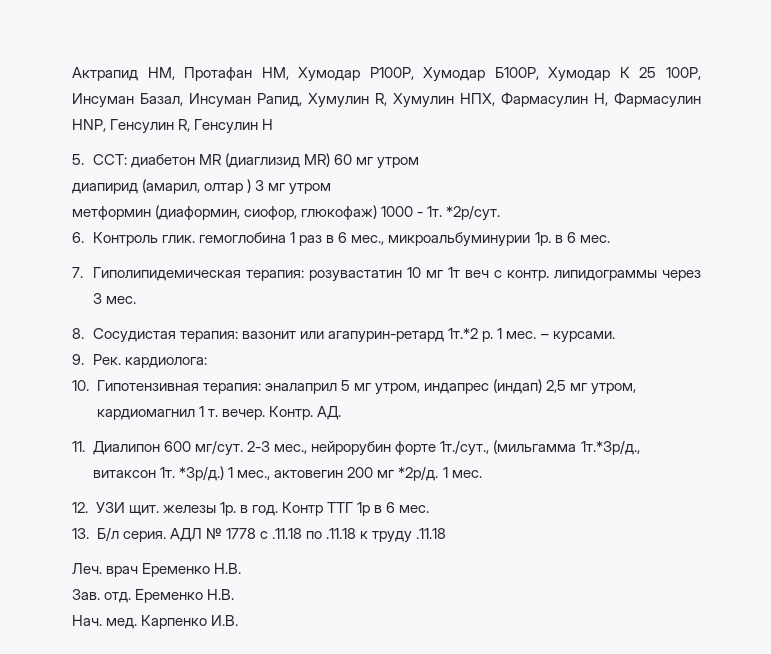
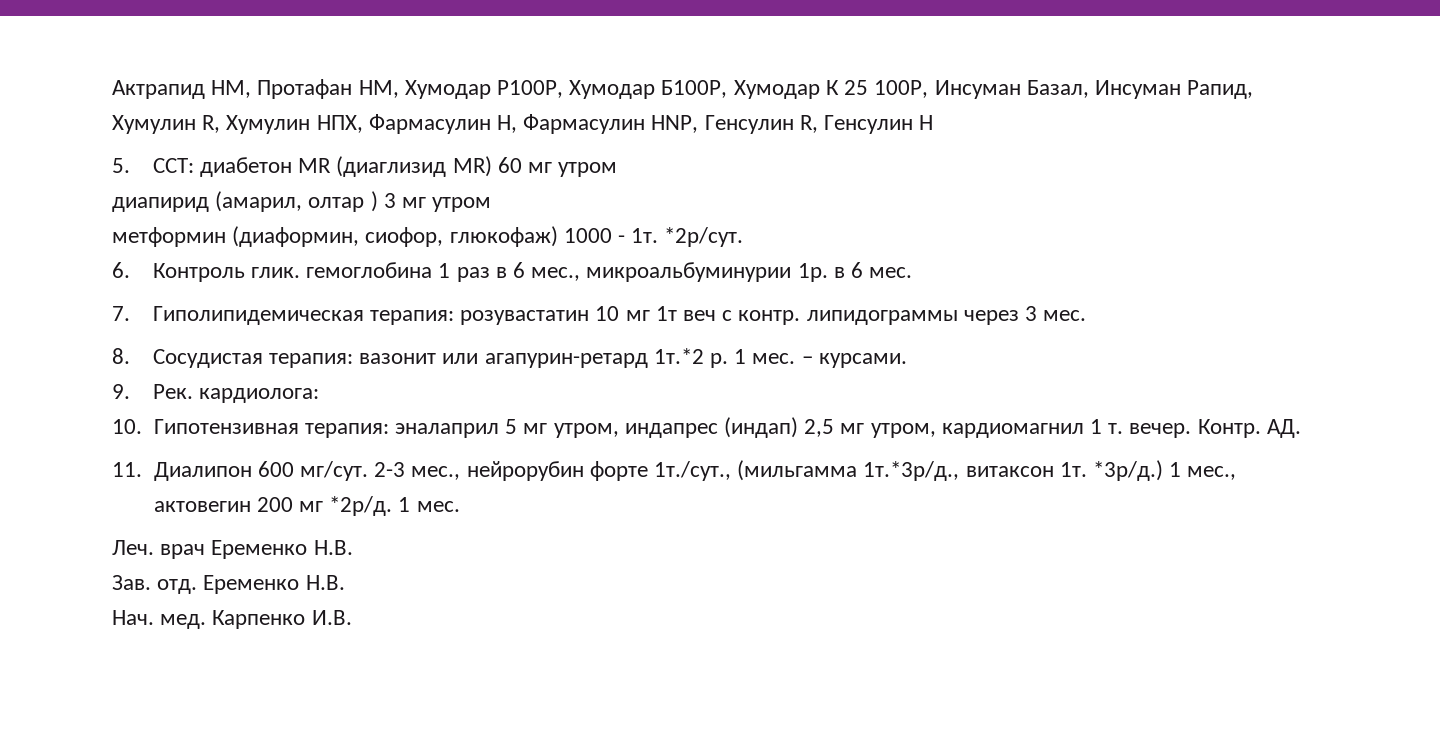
[72,502,430,516] [72,527,447,543] // 12. УЗИ щит. железы 1р. в год. Контр ТТГ 1р в 6 мес. // 13. Б/л серия. АДЛ № 1778 с .11.18 по .11.18 к труду .11.18 -> (460, 506) none

